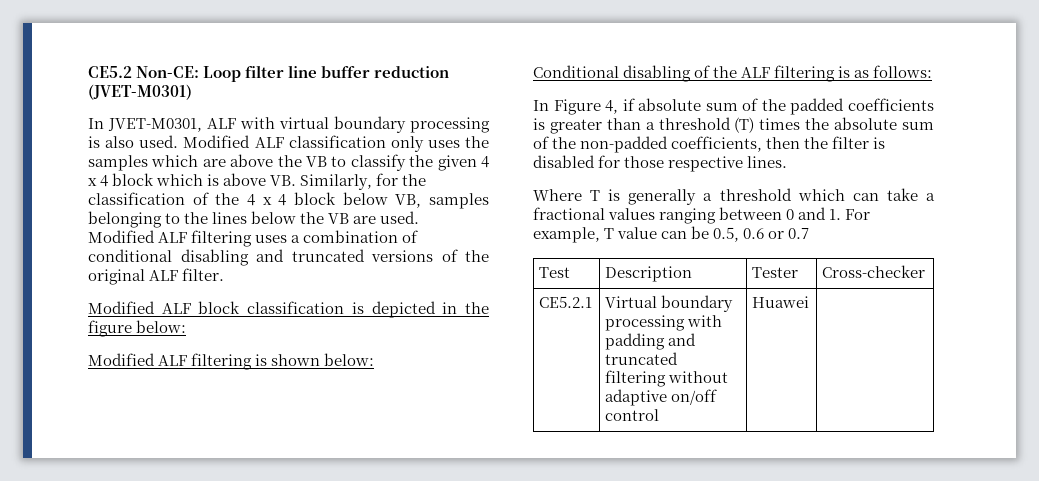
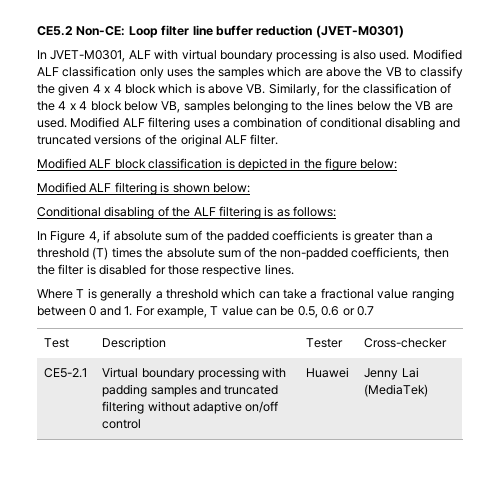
[608,208,656,220] values -> [377,289,409,299] value
[539,296,593,308] CE5.2.1 -> [44,368,88,378] CE5-2.1
(666, 341) none -> [150,385,197,397] samples
(810, 302) none -> [364,367,419,380] [364,384,429,397] Jenny Lai (MediaTek)

